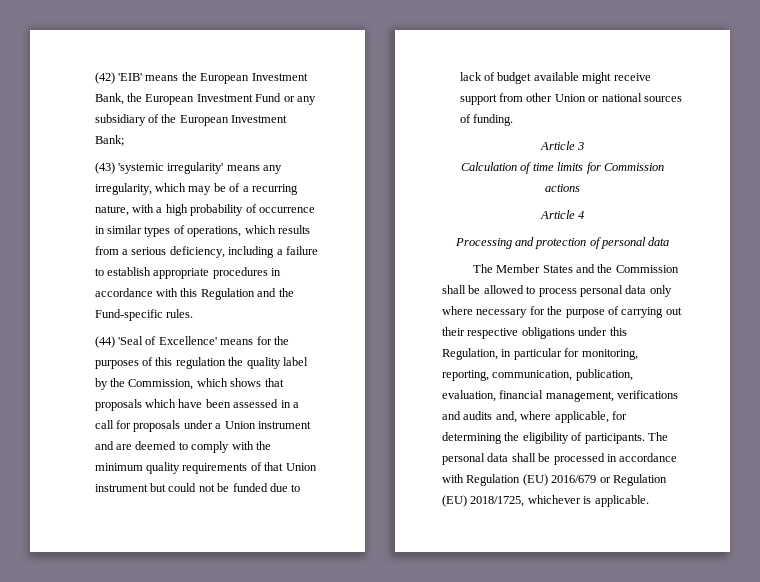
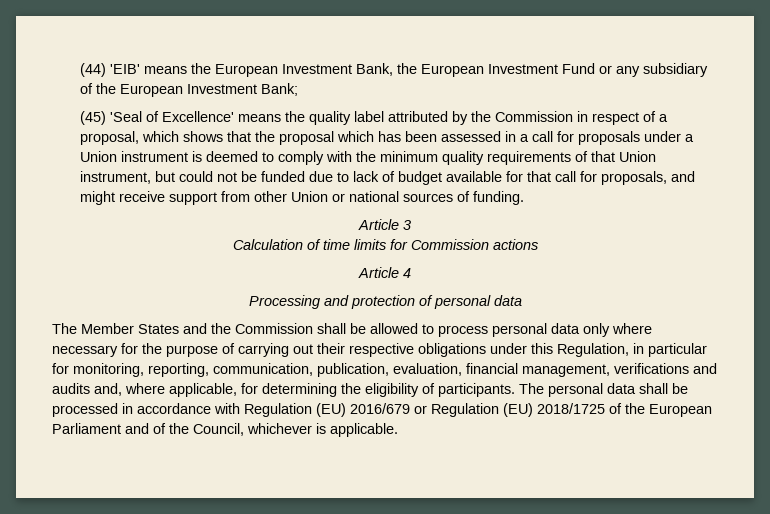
[94,72,115,84] (42) -> [80,63,107,77] (44)
[94,162,283,174] [94,183,298,195] [94,204,315,216] [94,225,310,237] [94,246,318,258] [94,267,282,279] [94,288,294,300] [94,309,194,321] [94,336,289,348] [94,357,226,369] (43) 'systemic irregularity' means any irregularity, which may be of a recurring nature, with a high probability of occurrence in similar types of operations, which results from a serious deficiency, including a failure to establish appropriate procedures in accordance with this Regulation and the Fund-specific rules. // (44) 'Seal of Excellence' means for the purposes of this regulation -> [80,111,282,125] (45) 'Seal of Excellence' means
(308, 361) none -> [388,111,449,122] attributed
[128,378,284,390] [94,399,203,411] Commission, which shows that proposals which have -> [495,111,669,125] [80,131,402,145] Commission in respect of a proposal, which shows that the proposal which has
[94,441,133,450] and are -> [192,151,203,162] is
[94,484,148,492] instrument -> [80,171,152,184] instrument,
(579, 76) none -> [506,171,696,185] for that call for proposals, and
[470,496,525,507] 2018/1725, -> [537,403,712,417] [52,423,244,436] 2018/1725 of the European Parliament and of the Council,

